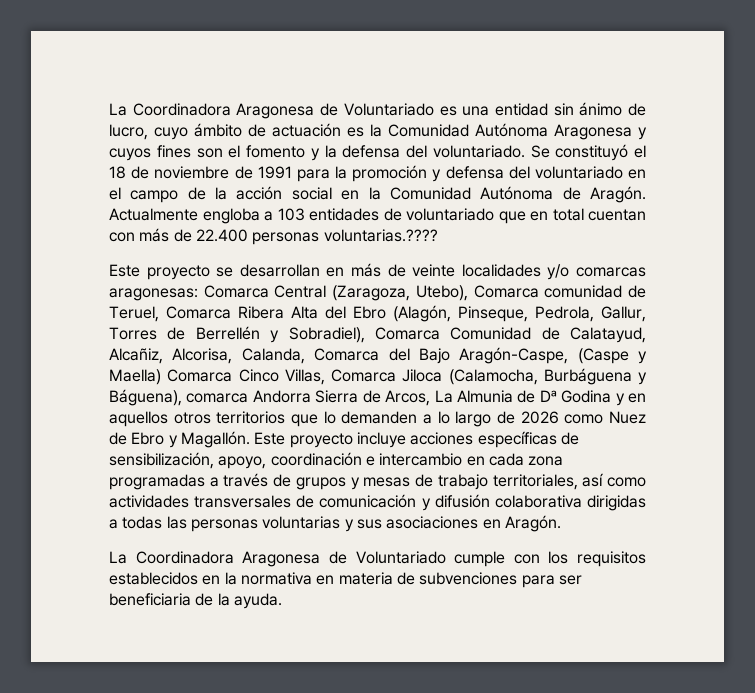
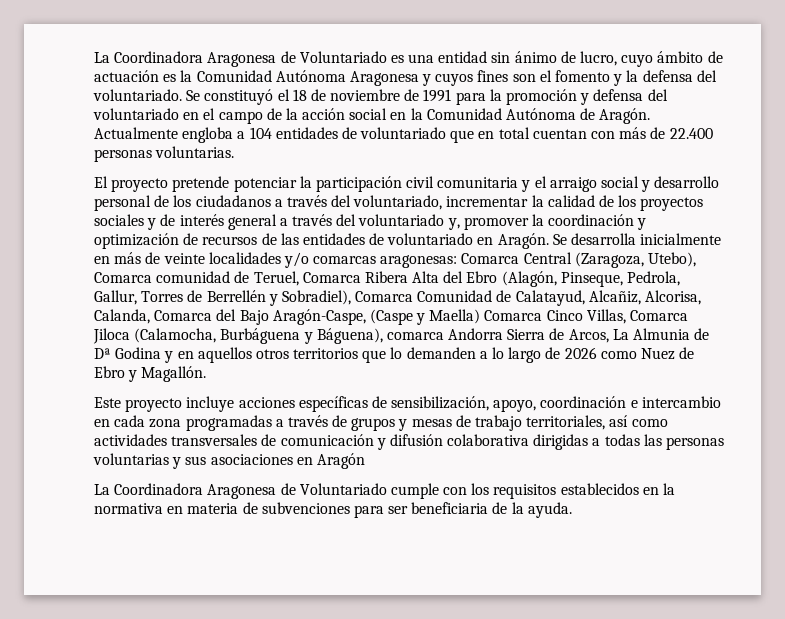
[277,208,305,221] 103 -> [249,127,272,139] 104
[323,229,438,242] [109,264,320,280] voluntarias.???? // Este proyecto se desarrollan -> [155,146,235,158] [94,176,720,192] [94,195,704,211] [94,214,647,230] [94,233,722,249] voluntarias. // El proyecto pretende potenciar la participación civil comunitaria y el arraigo social y desarrollo personal de los ciudadanos a través del voluntariado, incrementar la calidad de los proyectos sociales y de interés general a través del voluntariado y, promover la coordinación y optimización de recursos de las entidades de voluntariado en Aragón. Se desarrolla inicialmente
(250, 439) none -> (207, 374) //
[504,515,561,532] Aragón. -> [316,453,365,469] Aragón

